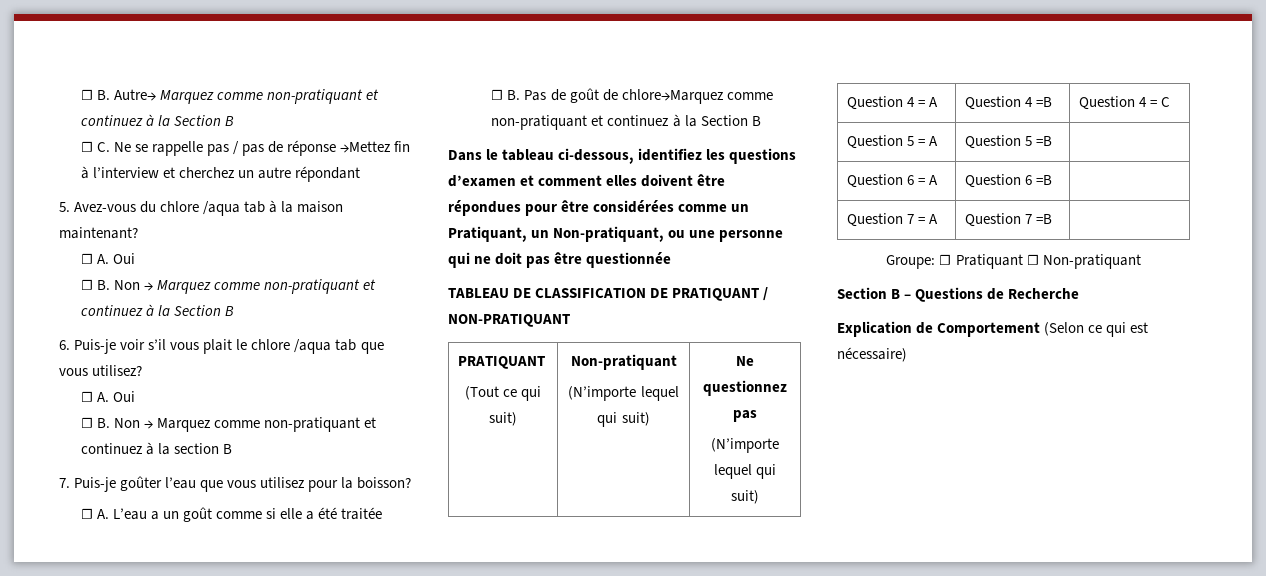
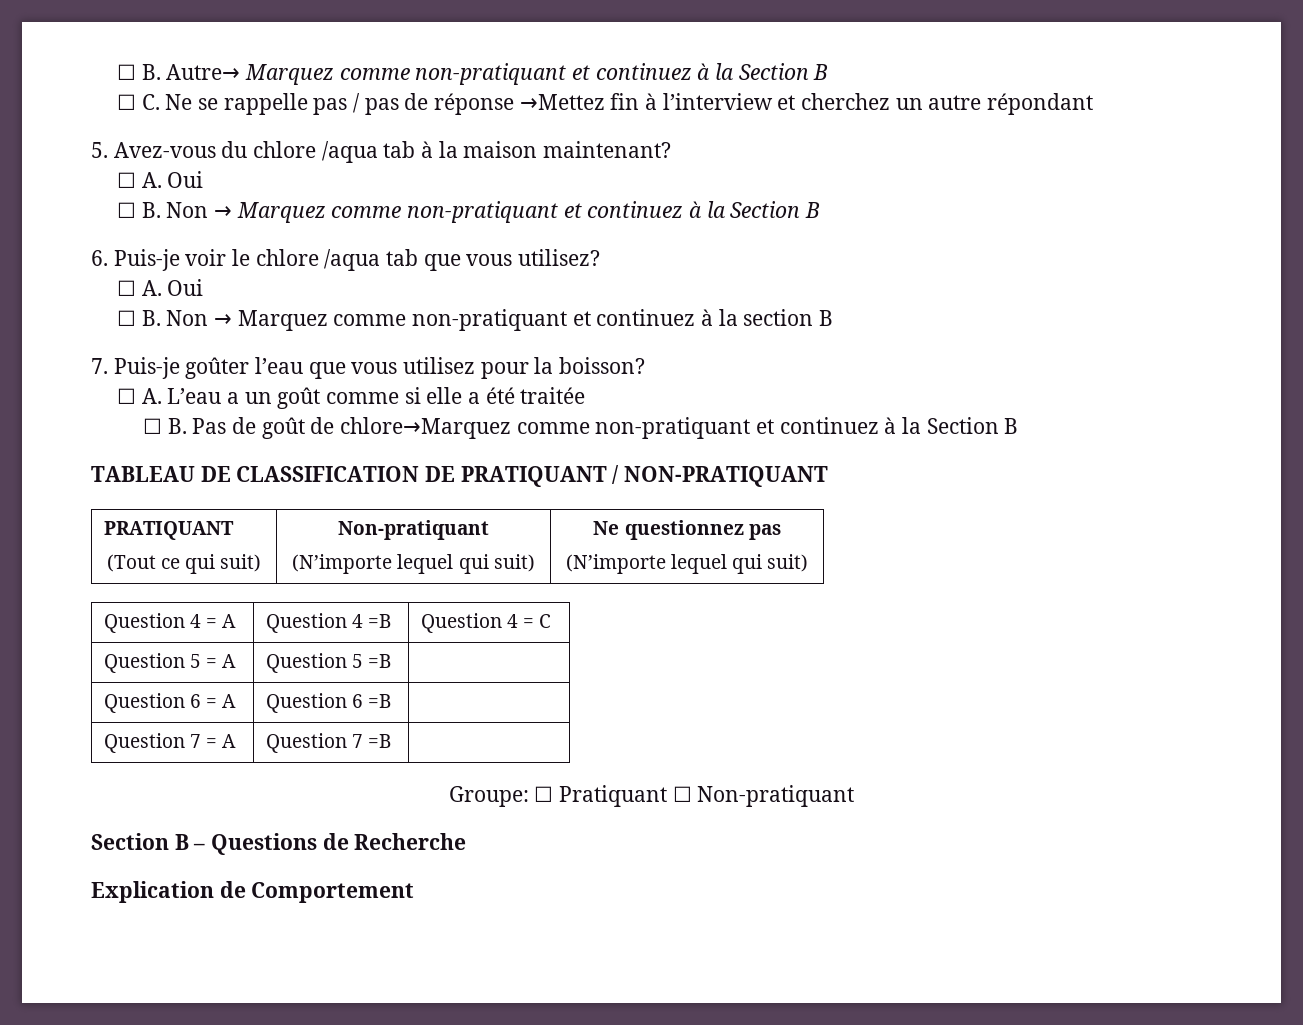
[148,339,233,354] s’il vous plait -> (227, 257) none
[448,148,797,164] [448,174,726,187] [448,200,750,216] [448,226,784,242] [448,252,672,268] // Dans le tableau ci-dessous, identifiez les questions d’examen et comment elles doivent être répondues pour être considérées comme un Pratiquant, un Non-pratiquant, ou une personne qui ne doit pas être questionnée -> (1019, 426) none
[1044,322,1149,337] [837,347,907,362] (Selon ce qui est nécessaire) -> (415, 892) none

